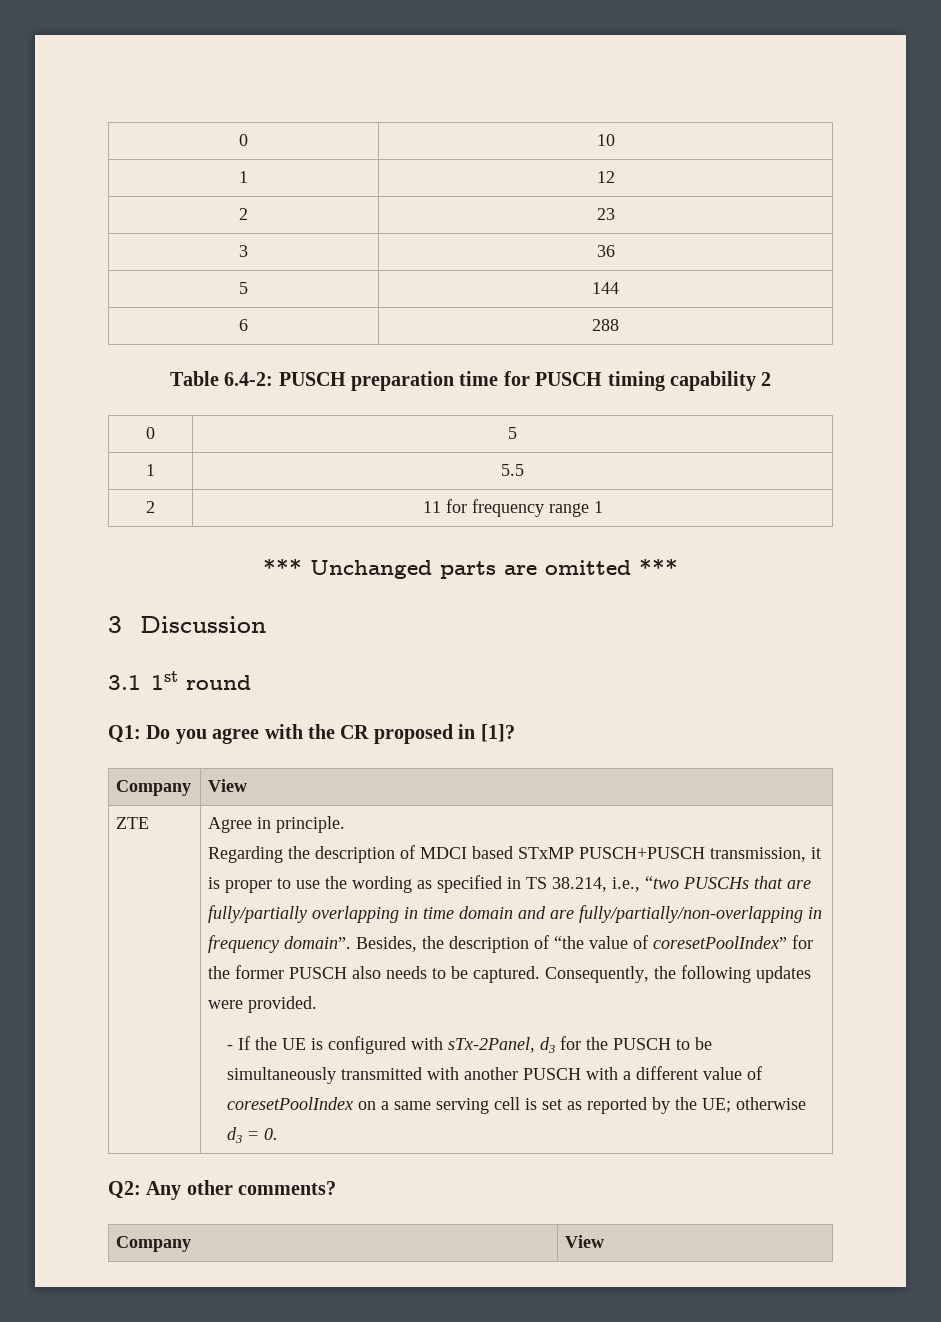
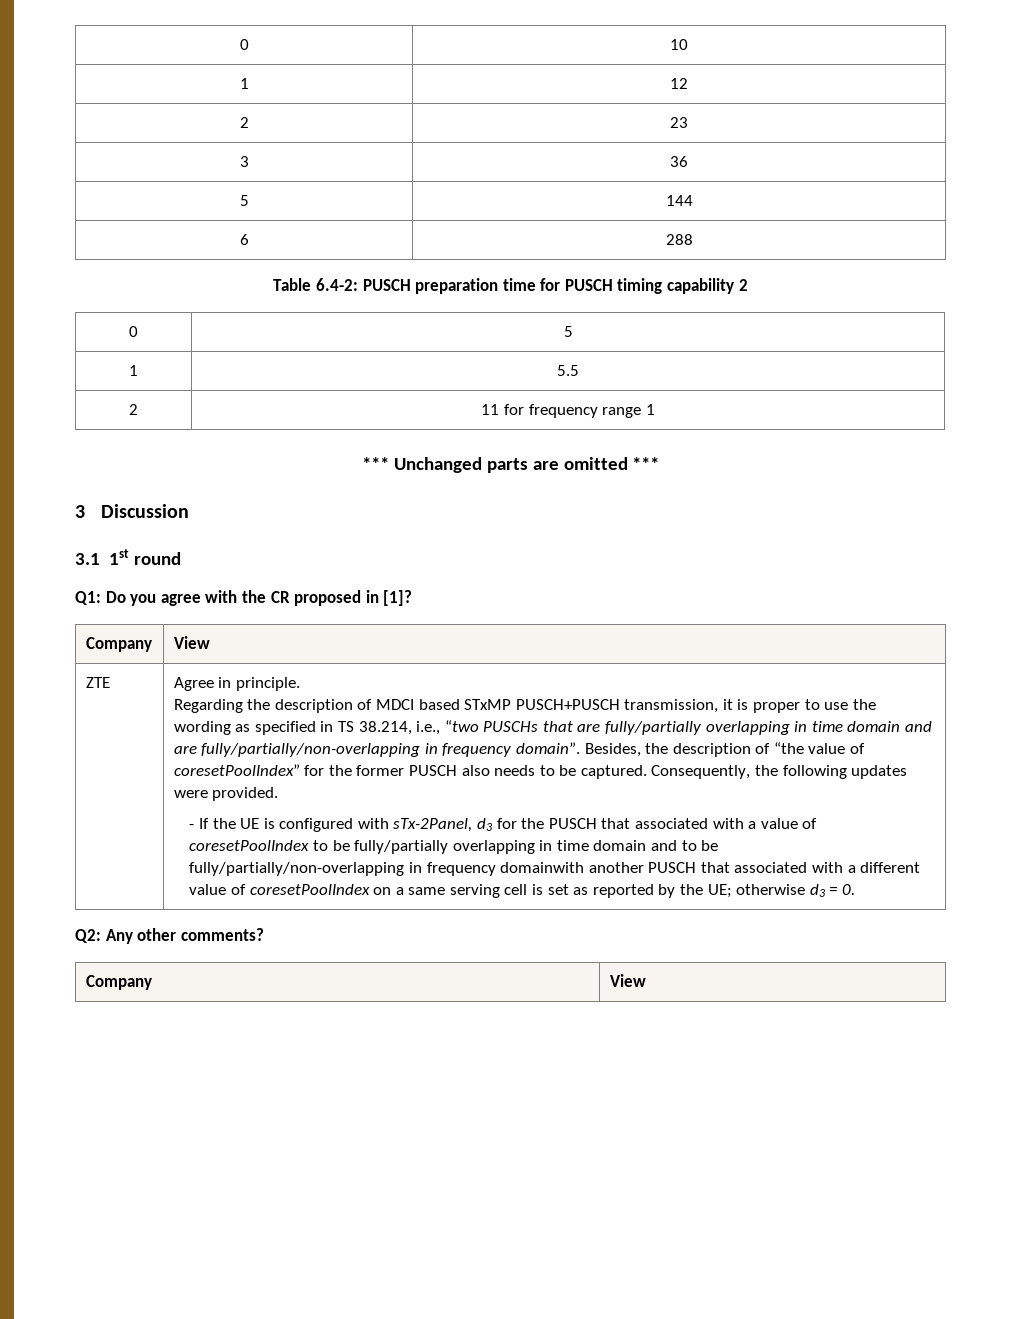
[676,1037,713,1050] [227,1067,582,1084] to be simultaneously transmitted with another PUSCH -> [601,818,818,829] [189,840,719,854] [189,862,808,876] that associated with a value of coresetPoolIndex to be fully/partially overlapping in time domain and to be fully/partially/non-overlapping in frequency domainwith another PUSCH that associated

